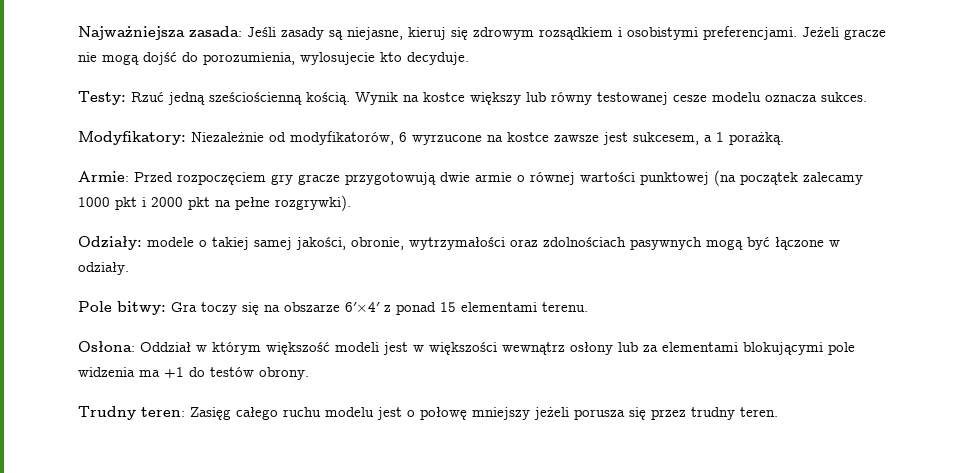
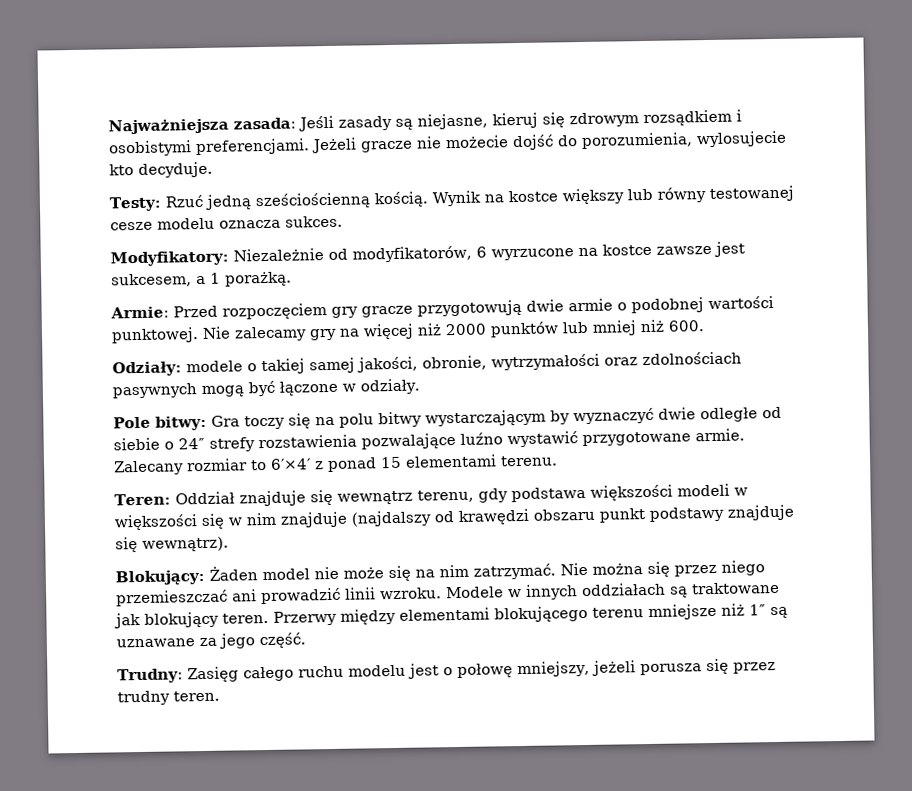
[102,54,139,65] mogą -> [445,135,509,149] możecie
[530,170,863,186] [78,195,351,211] równej wartości punktowej (na początek zalecamy 1000 pkt i 2000 pkt na pełne rozgrywki). -> [631,296,774,314] [111,319,705,344] podobnej wartości punktowej. Nie zalecamy gry na więcej niż 2000 punktów lub mniej niż 600.
[284,302,340,312] obszarze -> [339,406,782,428] [113,428,745,452] [113,458,267,476] polu bitwy wystarczającym by wyznaczyć dwie odległe od siebie o 24″ strefy rozstawienia pozwalające luźno wystawić przygotowane armie. Zalecany rozmiar to
[78,341,855,355] [78,367,309,380] [78,406,185,420] Osłona: Oddział w którym większość modeli jest w większości wewnątrz osłony lub za elementami blokującymi pole widzenia ma +1 do testów obrony. // Trudny teren: -> [114,483,748,507] [114,504,794,531] [115,536,229,553] [115,560,765,586] [116,581,780,607] [114,603,788,629] [116,632,306,649] [117,668,183,684] Teren: Oddział znajduje się wewnątrz terenu, gdy podstawa większości modeli w większości się w nim znajduje (najdalszy od krawędzi obszaru punkt podstawy znajduje się wewnątrz). // Blokujący: Żaden model nie może się na nim zatrzymać. Nie można się przez niego przemieszczać ani prowadzić linii wzroku. Modele w innych oddziałach są traktowane jak blokujący teren. Przerwy między elementami blokującego terenu mniejsze niż 1″ są uznawane za jego część. // Trudny:
[472,407,530,420] mniejszy -> [516,660,590,678] mniejszy,

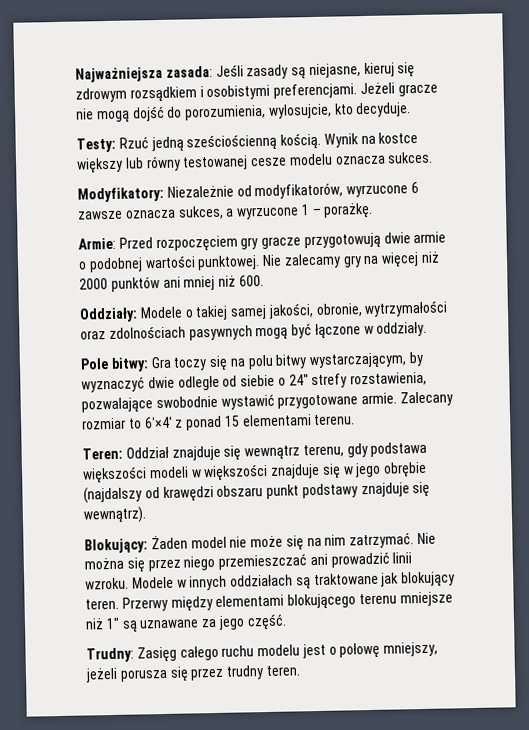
[445,135,509,149] możecie -> [96,110,130,124] mogą
[696,130,787,148] wylosujecie -> [267,103,332,119] wylosujcie,
[475,241,745,261] [111,271,292,288] 6 wyrzucone na kostce zawsze jest sukcesem, a 1 porażką. -> [346,181,419,198] [77,202,374,220] wyrzucone 6 zawsze oznacza sukces, a wyrzucone 1 – porażkę.
[562,321,589,334] lub -> [162,276,181,288] ani
[112,360,243,377] Odziały: modele -> [79,306,183,323] Oddziały: Modele
[360,378,420,395] odziały. -> [376,321,428,337] oddziały.
[425,409,546,427] wystarczającym -> [309,352,408,370] wystarczającym,
[258,432,503,450] rozstawienia pozwalające luźno -> [350,371,428,387] [81,395,218,414] rozstawienia, pozwalające swobodnie
(198, 522) none -> [270,463,321,479] znajduje
[246,511,348,528] nim znajduje -> [354,461,428,478] jego obrębie

